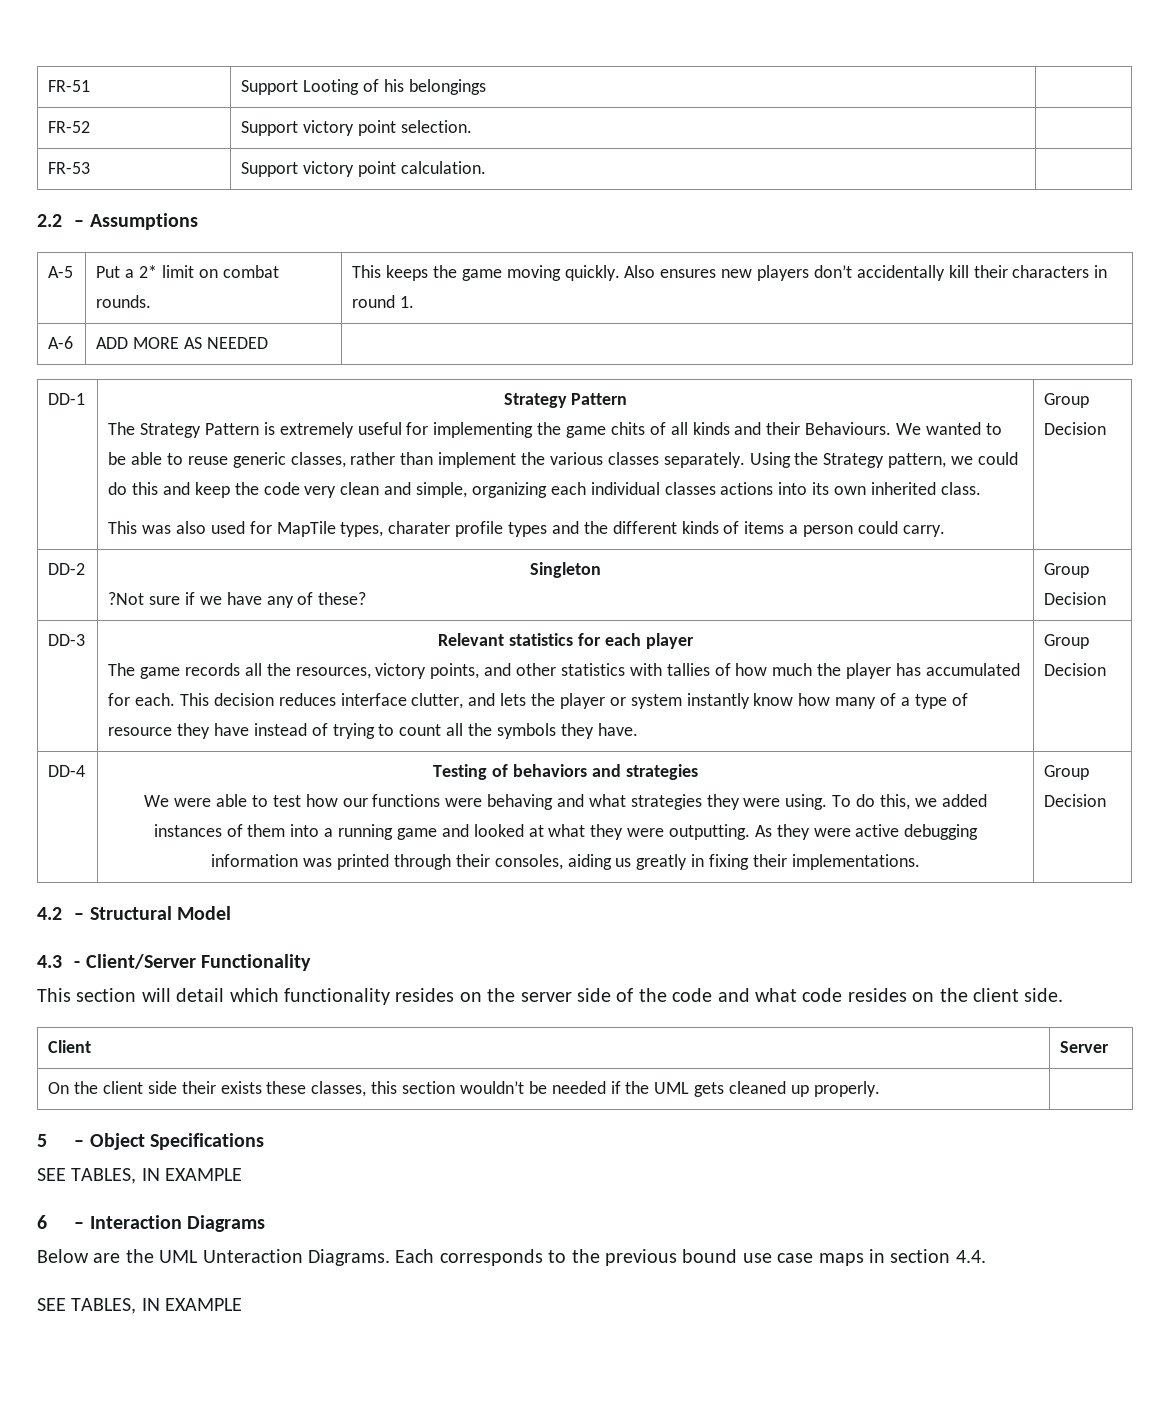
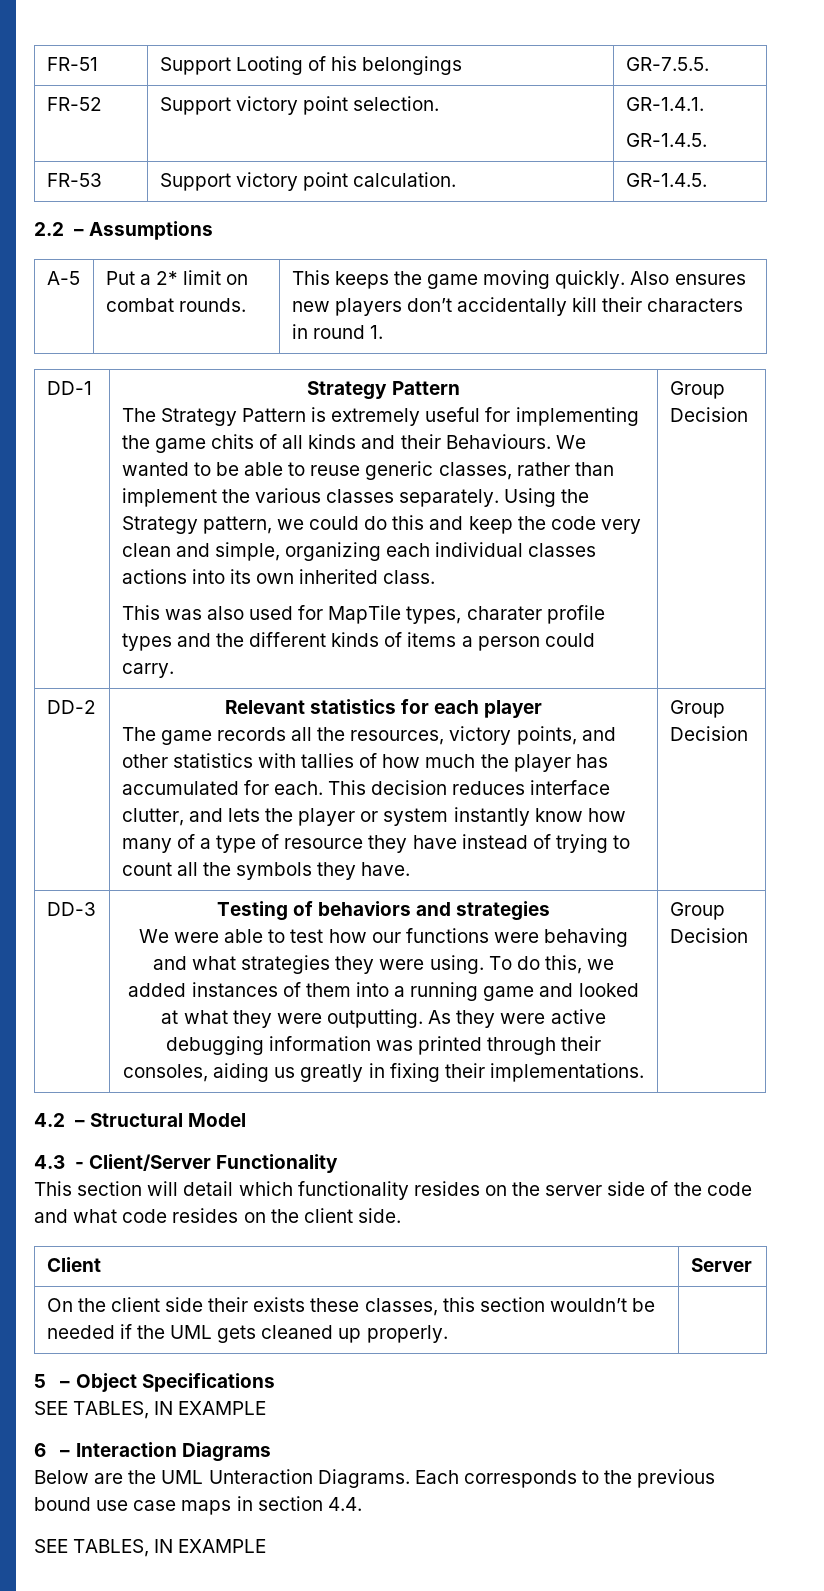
(486, 87) none -> [625,57,709,71] GR-7.5.5.
(472, 126) none -> [625,97,704,111] [625,133,707,147] GR-1.4.1. // GR-1.4.5.
(486, 167) none -> [625,173,707,187] GR-1.4.5.
[48,336,74,349] [96,337,268,349] // A-6 | ADD MORE AS NEEDED | -> (383, 332) none
[530,562,601,578] [108,592,367,608] [1044,563,1090,578] [1044,592,1107,605] [48,634,86,646] | Singleton // ?Not sure if we have any of these? | Group Decision // DD-3 -> (96, 707) none
[48,765,86,777] DD-4 -> [46,902,96,916] DD-3

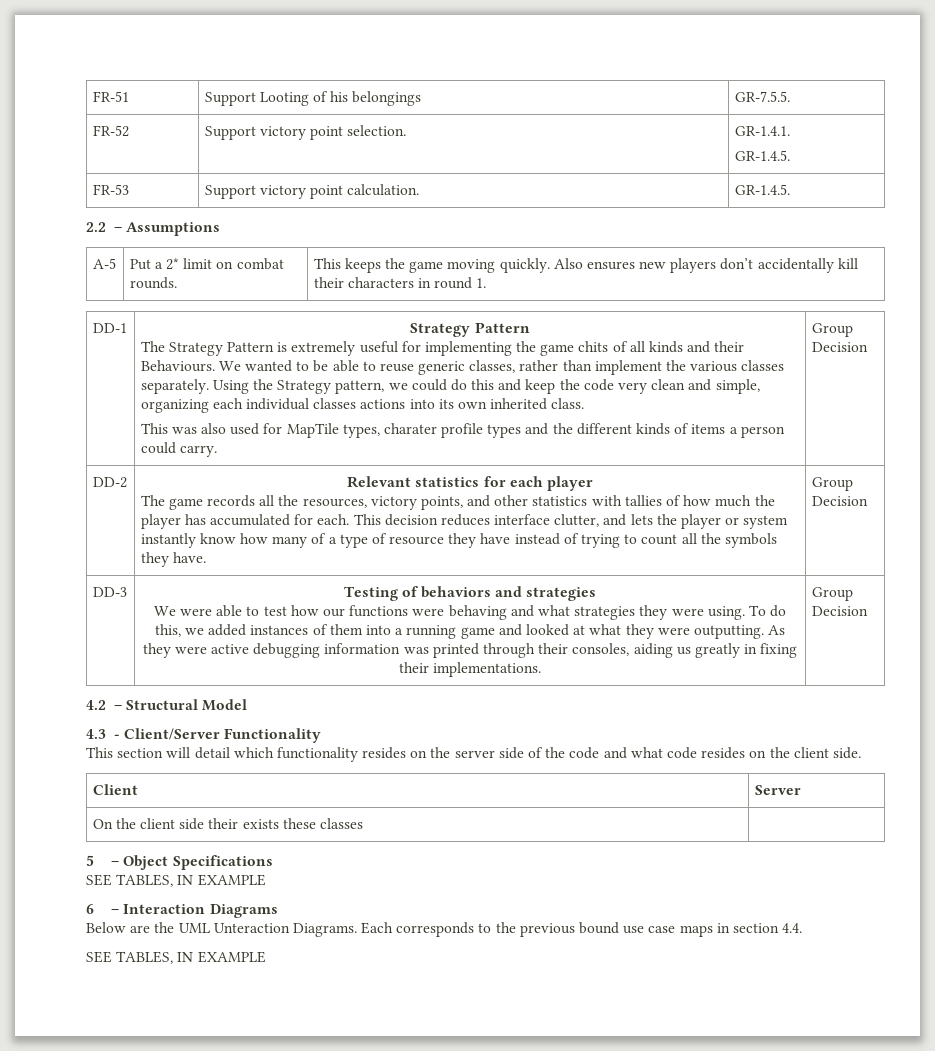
[364,1297,656,1316] [46,1324,448,1343] classes, this section wouldn’t be needed if the UML gets cleaned up properly. -> [319,818,363,829] classes

